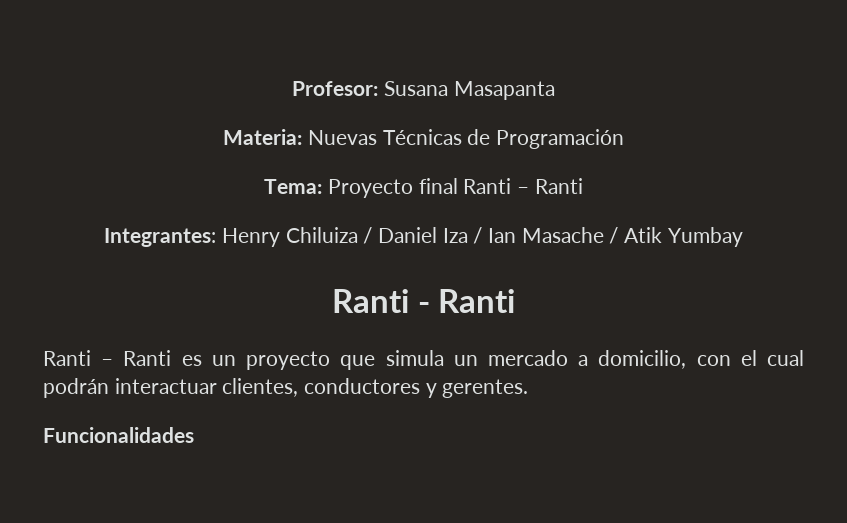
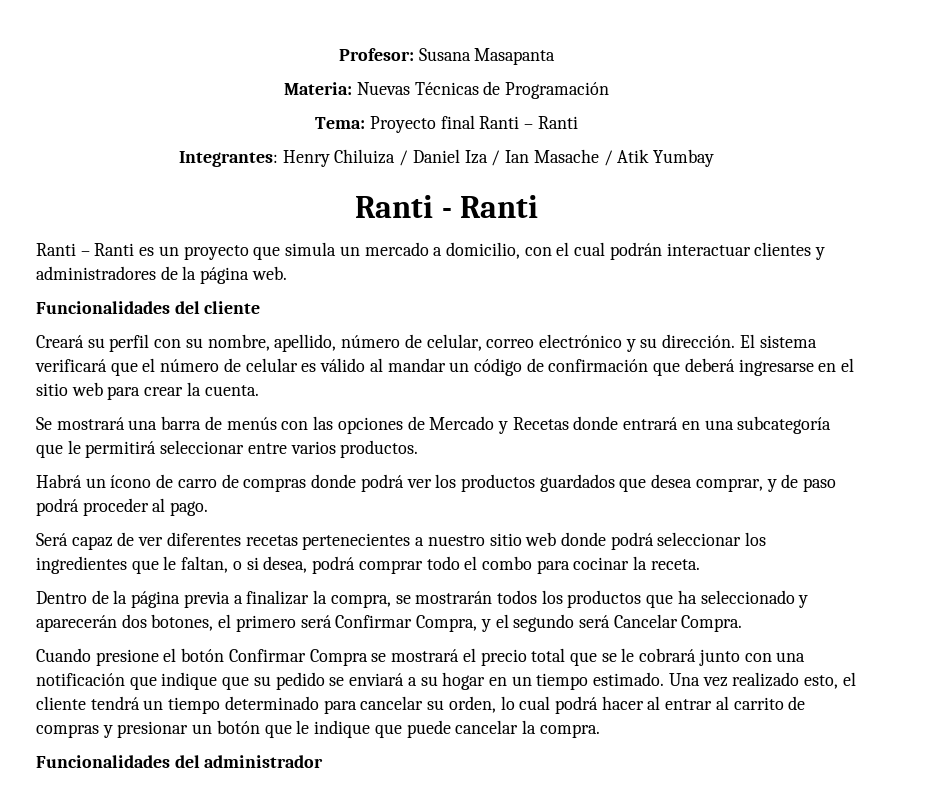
[222,378,529,398] [43,427,194,443] clientes, conductores y gerentes. // Funcionalidades -> [754,242,826,260] [36,266,287,284] [36,301,261,314] [36,334,817,352] [35,358,855,376] [36,382,259,400] [36,416,832,434] [36,440,419,458] [36,474,837,492] [36,498,209,516] [36,532,767,550] [36,556,700,574] [36,590,809,608] [36,614,743,632] [36,648,806,666] [36,672,856,690] [36,696,806,714] [36,720,600,738] [36,755,324,768] clientes y administradores de la página web. // Funcionalidades del cliente // Creará su perfil con su nombre, apellido, número de celular, correo electrónico y su dirección. El sistema verificará que el número de celular es válido al mandar un código de confirmación que deberá ingresarse en el sitio web para crear la cuenta. // Se mostrará una barra de menús con las opciones de Mercado y Recetas donde entrará en una subcategoría que le permitirá seleccionar entre varios productos. // Habrá un ícono de carro de compras donde podrá ver los productos guardados que desea comprar, y de paso podrá proceder al pago. // Será capaz de ver diferentes recetas pertenecientes a nuestro sitio web donde podrá seleccionar los ingredientes que le faltan, o si desea, podrá comprar todo el combo para cocinar la receta. // Dentro de la página previa a finalizar la compra, se mostrarán todos los productos que ha seleccionado y aparecerán dos botones, el primero será Confirmar Compra, y el segundo será Cancelar Compra. // Cuando presione el botón Confirmar Compra se mostrará el precio total que se le cobrará junto con una notificación que indique que su pedido se enviará a su hogar en un tiempo estimado. Una vez realizado esto, el cliente tendrá un tiempo determinado para cancelar su orden, lo cual podrá hacer al entrar al carrito de compras y presionar un botón que le indique que puede cancelar la compra. // Funcionalidades del administrador

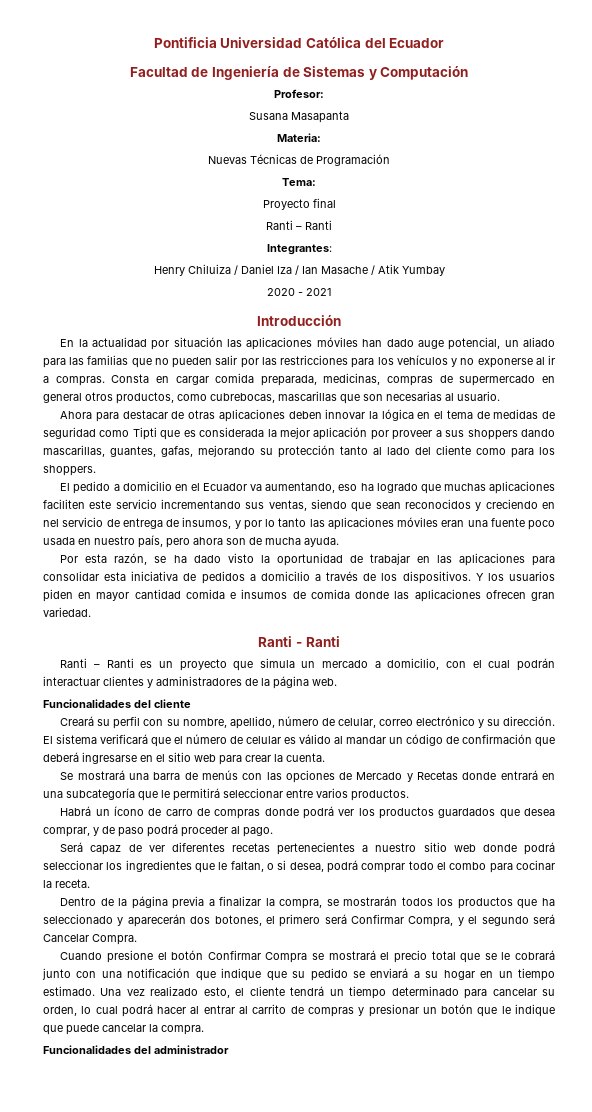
(338, 54) none -> [153,37,445,48] [129,66,469,80] Pontificia Universidad Católica del Ecuador // Facultad de Ingeniería de Sistemas y Computación //
(414, 54) none -> (324, 93) //
(353, 88) none -> (321, 137) //
(366, 123) none -> (316, 182) //
(475, 122) none -> (336, 203) //
(279, 159) none -> (332, 249) //
(714, 158) none -> [267,288,331,296] [257,315,341,326] [60,337,556,350] [43,355,556,368] [43,373,555,386] [43,391,500,404] [60,409,556,422] [43,427,555,440] [43,445,555,458] [43,465,96,476] [60,481,555,494] [43,499,555,512] [43,517,555,530] [43,535,339,548] [60,553,555,566] [43,571,556,584] [43,589,555,602] [43,607,91,617] // 2020 - 2021 // Introducción // En la actualidad por situación las aplicaciones móviles han dado auge potencial, un aliado para las familias que no pueden salir por las restricciones para los vehículos y no exponerse al ir a compras. Consta en cargar comida preparada, medicinas, compras de supermercado en general otros productos, como cubrebocas, mascarillas que son necesarias al usuario. // Ahora para destacar de otras aplicaciones deben innovar la lógica en el tema de medidas de seguridad como Tipti que es considerada la mejor aplicación por proveer a sus shoppers dando mascarillas, guantes, gafas, mejorando su protección tanto al lado del cliente como para los shoppers. // El pedido a domicilio en el Ecuador va aumentando, eso ha logrado que muchas aplicaciones faciliten este servicio incrementando sus ventas, siendo que sean reconocidos y creciendo en nel servicio de entrega de insumos, y por lo tanto las aplicaciones móviles eran una fuente poco usada en nuestro país, pero ahora son de mucha ayuda. // Por esta razón, se ha dado visto la oportunidad de trabajar en las aplicaciones para consolidar esta iniciativa de pedidos a domicilio a través de los dispositivos. Y los usuarios piden en mayor cantidad comida e insumos de comida donde las aplicaciones ofrecen gran variedad.

